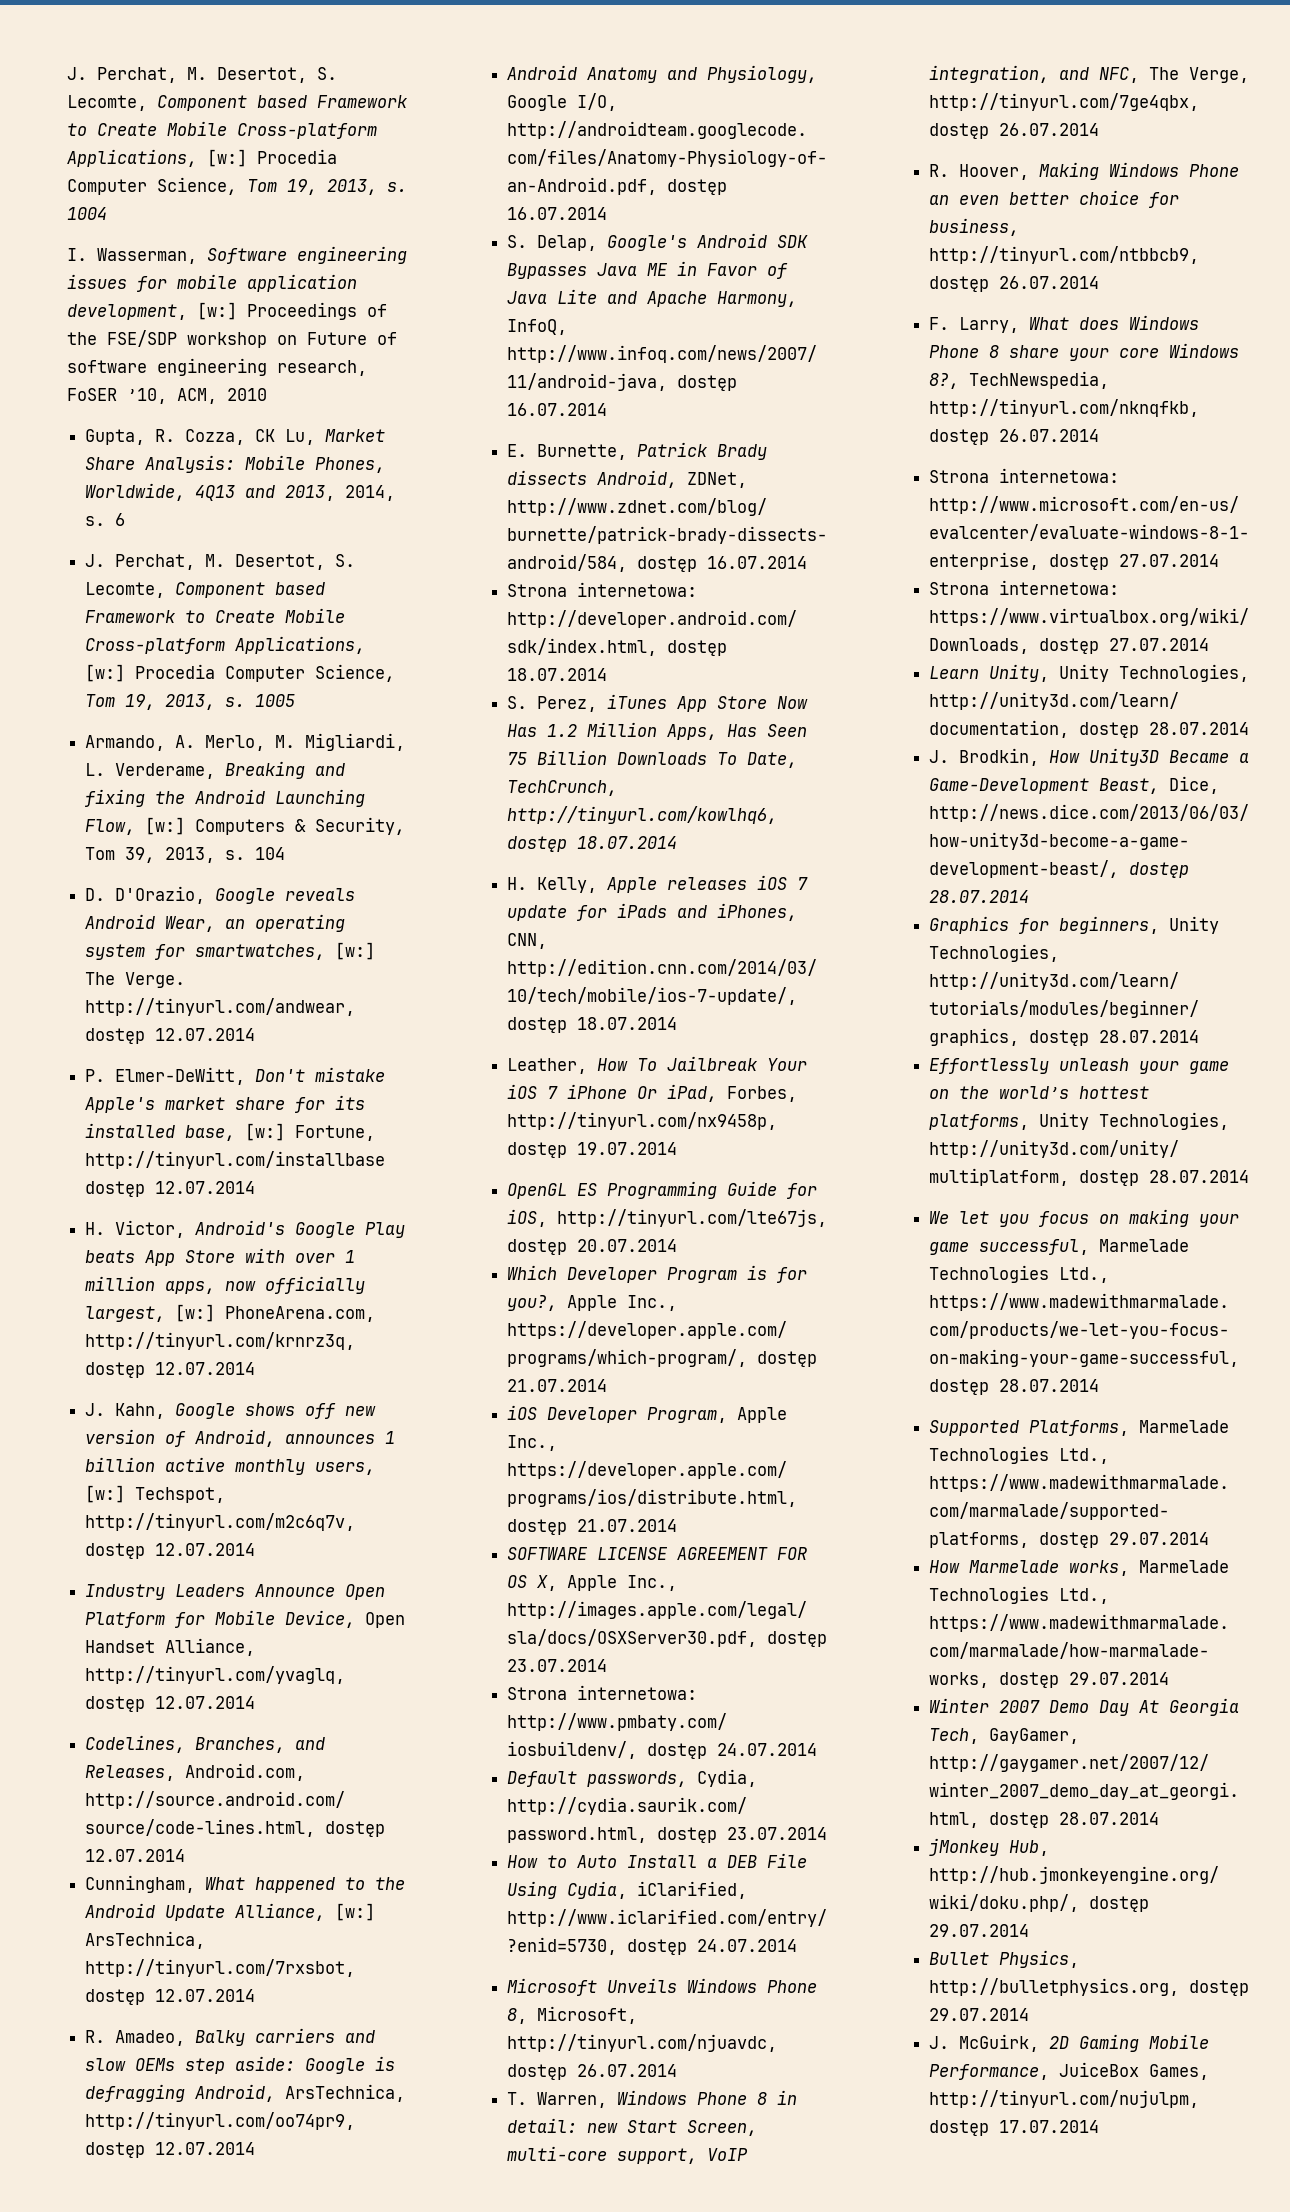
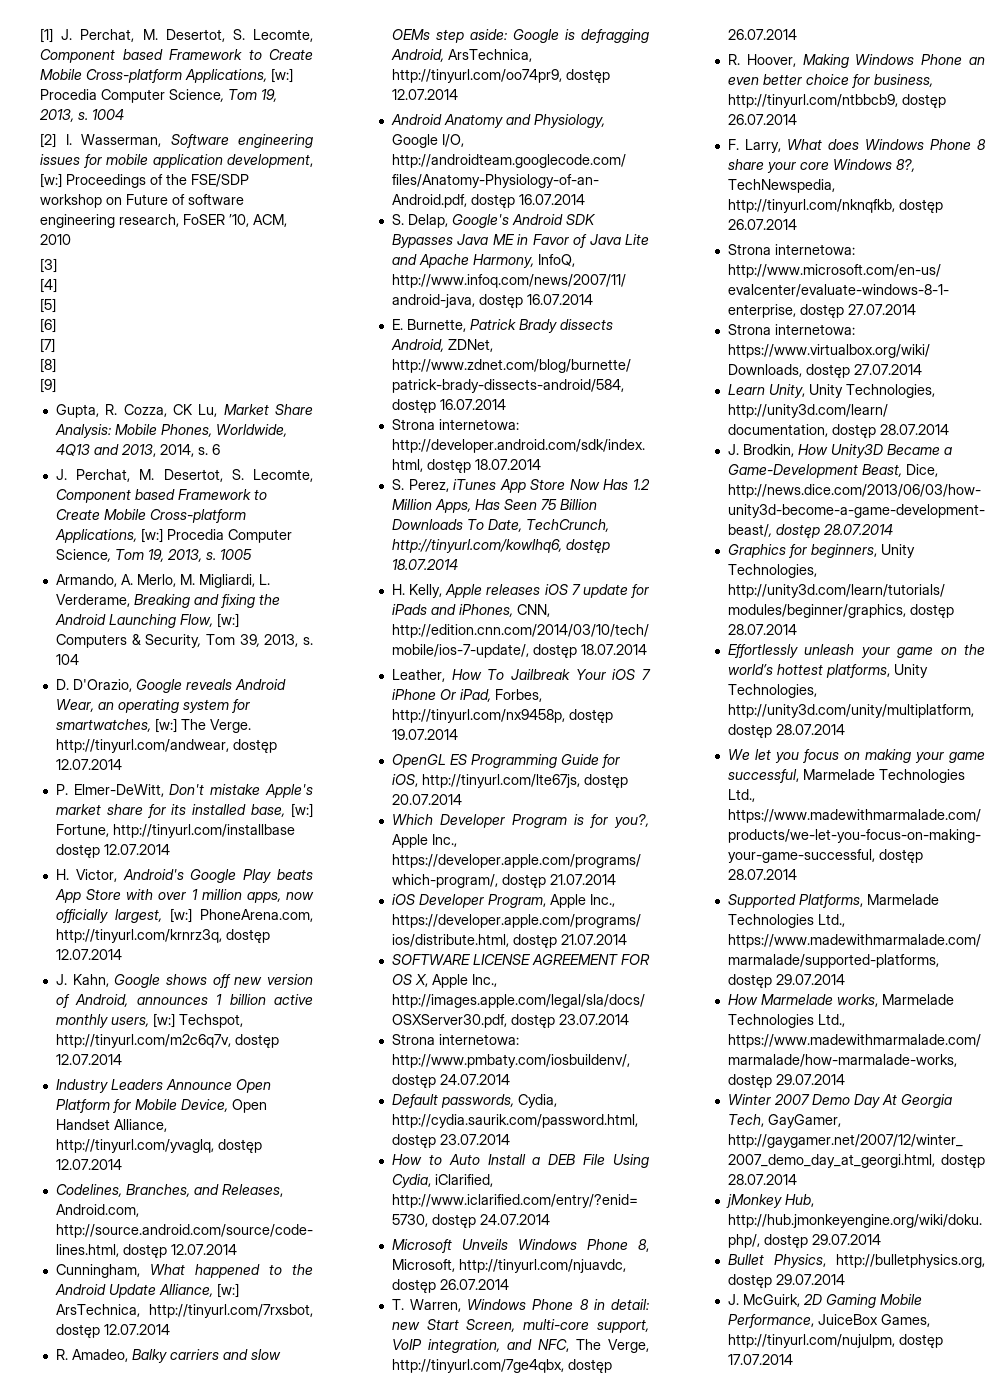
(66, 73) none -> [40,28,54,43] [1]
(107, 213) none -> [40,133,57,148] [2]
(267, 394) none -> [40,258,58,273] [40,278,58,293] [40,298,57,313] [40,318,57,333] [40,338,56,353] [40,358,57,373] [40,378,57,393] // [3] // [4] // [5] // [6] // [7] // [8] // [9]

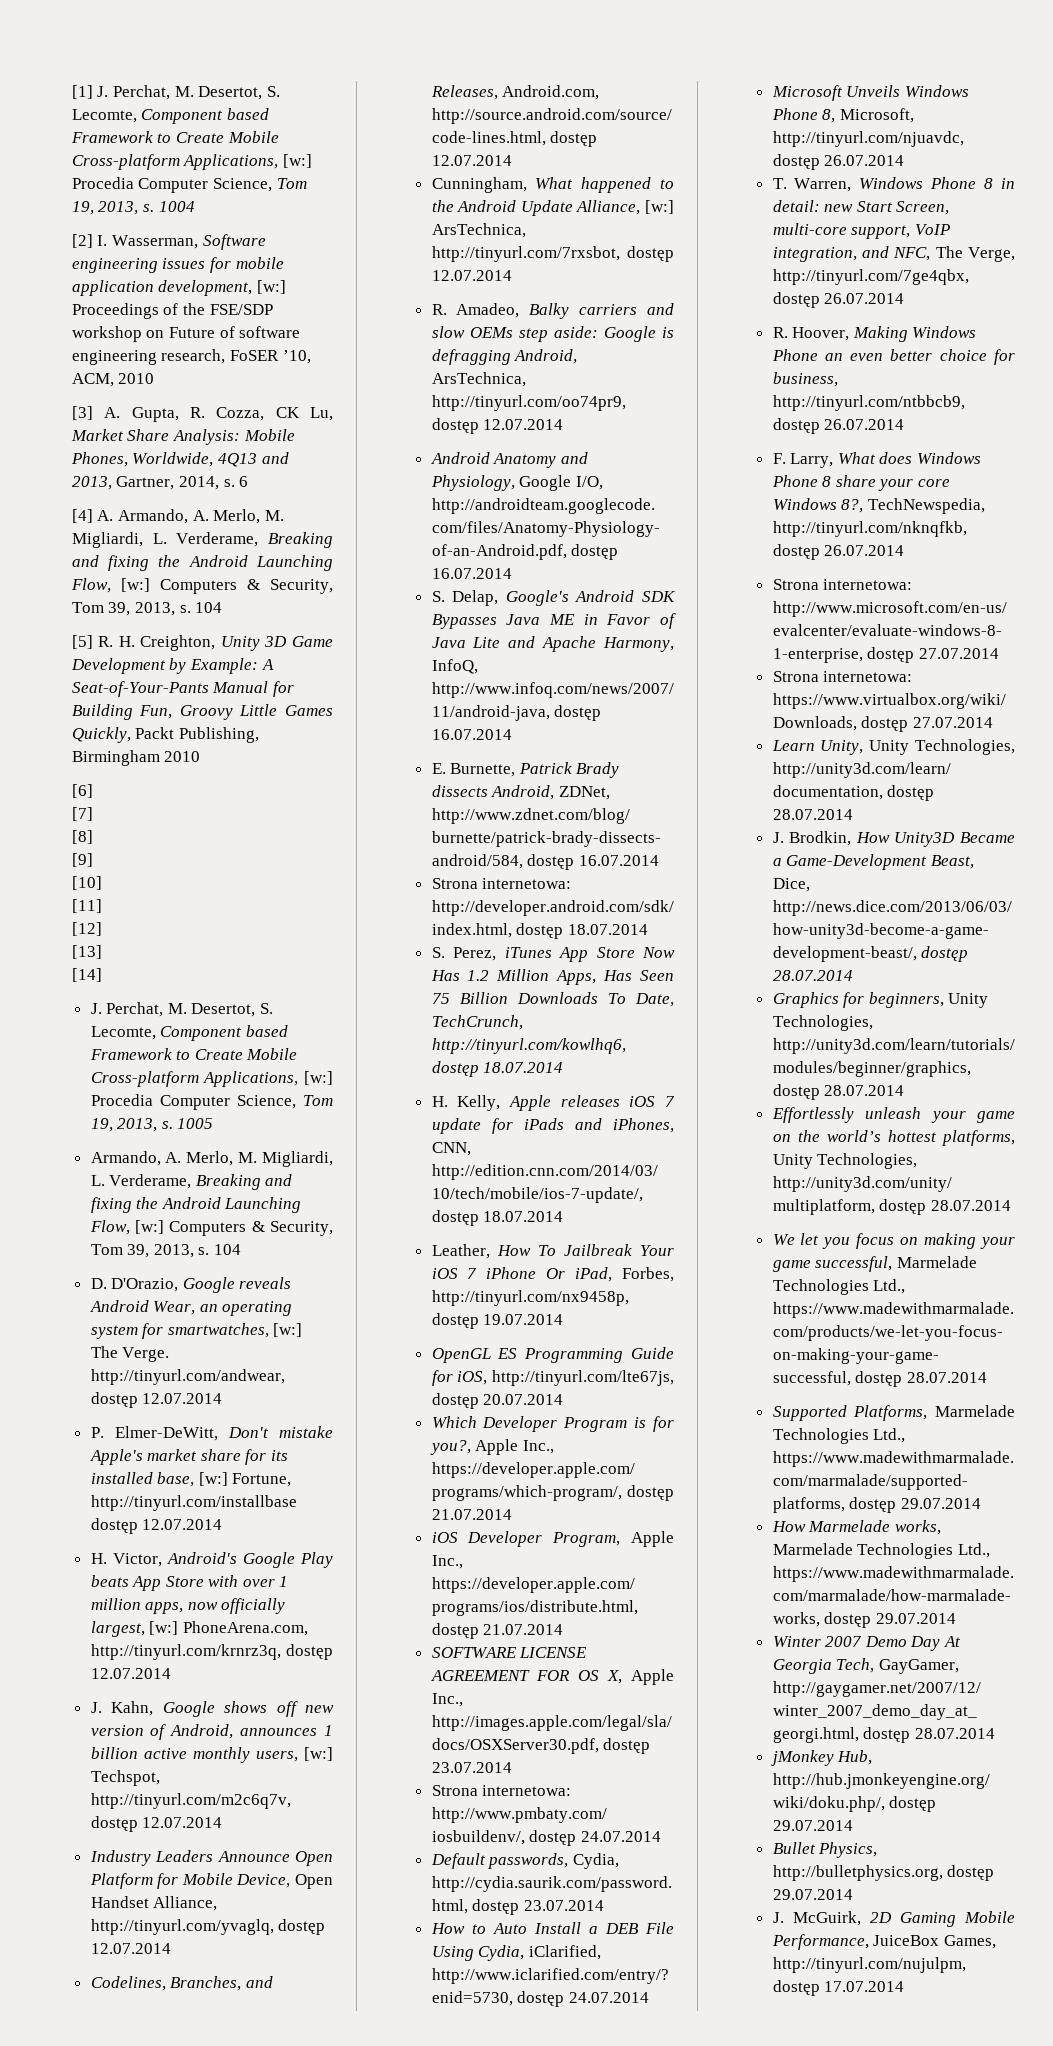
[40,278,58,293] [40,298,57,313] [40,318,57,333] [40,338,56,353] [40,358,57,373] [40,378,57,393] // [4] // [5] // [6] // [7] // [8] // [9] // -> [104,407,121,418] A.
(156, 450) none -> [116,476,175,490] Gartner,
(220, 449) none -> [71,509,284,524] [71,532,333,548] [71,555,333,571] [70,578,333,594] [71,602,223,616] [71,635,333,651] [70,658,274,674] [71,681,295,697] [71,704,333,720] [71,727,260,743] [71,750,201,766] [71,784,93,798] [71,807,93,821] [71,830,93,844] [71,853,93,867] [71,876,102,890] [71,899,102,913] [71,922,102,936] [71,945,102,959] [71,968,102,982] // [4] A. Armando, A. Merlo, M. Migliardi, L. Verderame, Breaking and fixing the Android Launching Flow, [w:] Computers & Security, Tom 39, 2013, s. 104 // [5] R. H. Creighton, Unity 3D Game Development by Example: A Seat-of-Your-Pants Manual for Building Fun, Groovy Little Games Quickly, Packt Publishing, Birmingham 2010 // [6] // [7] // [8] // [9] // [10] // [11] // [12] // [13] // [14]

